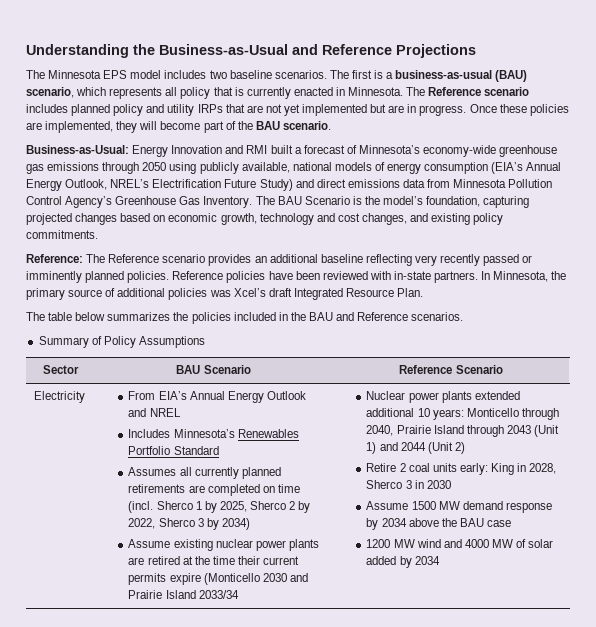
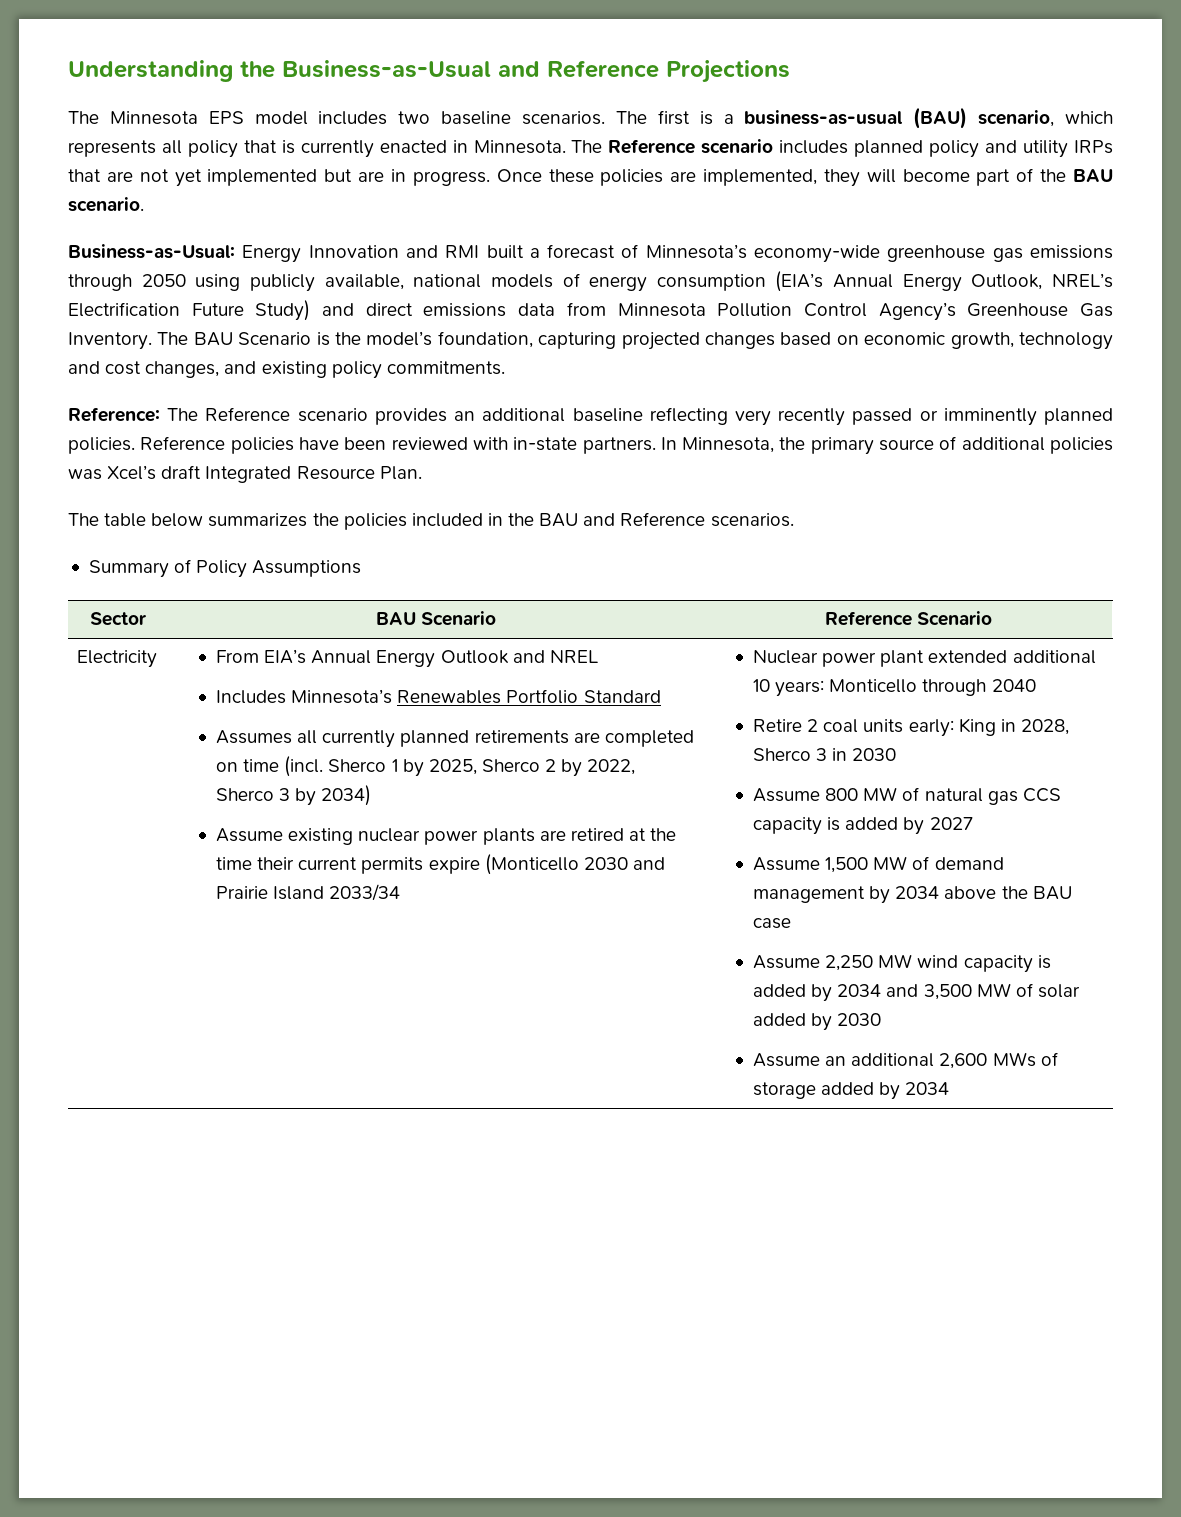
[441,391,472,403] plants -> [880,650,925,667] plant
[366,425,559,437] [366,442,465,454] 2040, Prairie Island through 2043 (Unit 1) and 2044 (Unit 2) -> [991,679,1036,692] 2040
[411,501,552,513] 1500 MW demand response -> [825,787,1061,805] [753,817,973,835] [753,856,1004,873] [753,886,866,903] 800 MW of natural gas CCS capacity is added by 2027 // Assume 1,500 MW of demand management
[366,539,489,548] 1200 MW wind and 4000 -> [753,954,1051,973] [753,984,972,1002] Assume 2,250 MW wind capacity is added by 2034 and 3,500
(412, 562) none -> [837,1013,882,1026] [753,1052,1058,1069] [753,1082,901,1100] 2030 // Assume an additional 2,600 MWs of storage added by

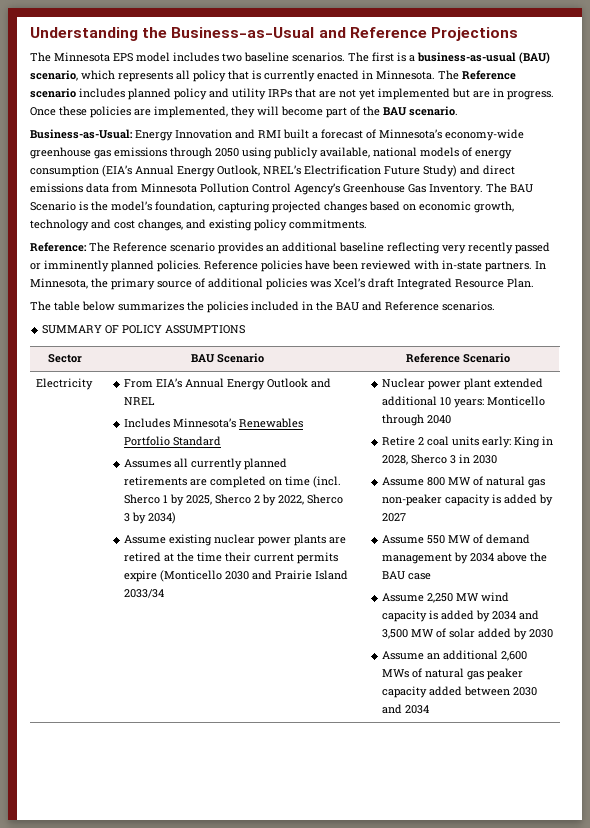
[88,559,362,578] Summary of Policy Assumptions -> [42,325,246,334] SUMMARY OF POLICY ASSUMPTIONS
[1022,788,1061,802] CCS -> [381,494,442,506] non-peaker
[825,857,869,873] 1,500 -> [426,535,445,544] 550
[753,1082,901,1100] storage added by -> [424,668,523,680] [381,686,537,698] [381,704,402,714] natural gas peaker capacity added between 2030 and

